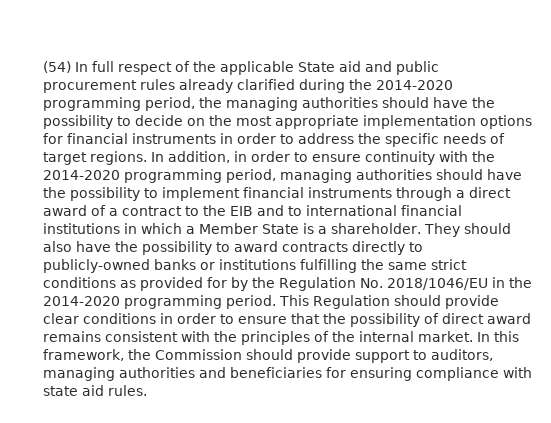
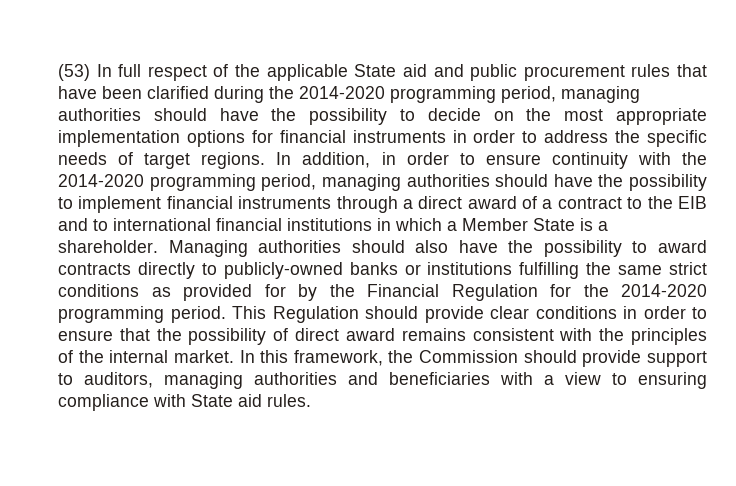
[42,61,71,73] (54) -> [58,64,91,81] (53)
[178,79,233,93] already -> [677,64,707,77] [58,86,143,99] that have been
[198,97,222,108] the -> (557, 94) none
[423,223,460,237] They -> [168,240,342,257] Managing authorities
[278,277,505,291] Regulation No. 2018/1046/EU in -> [367,284,572,301] Financial Regulation for
[325,367,346,378] for -> [500,372,628,385] with a view to
[42,386,78,396] state -> [191,394,234,407] State

